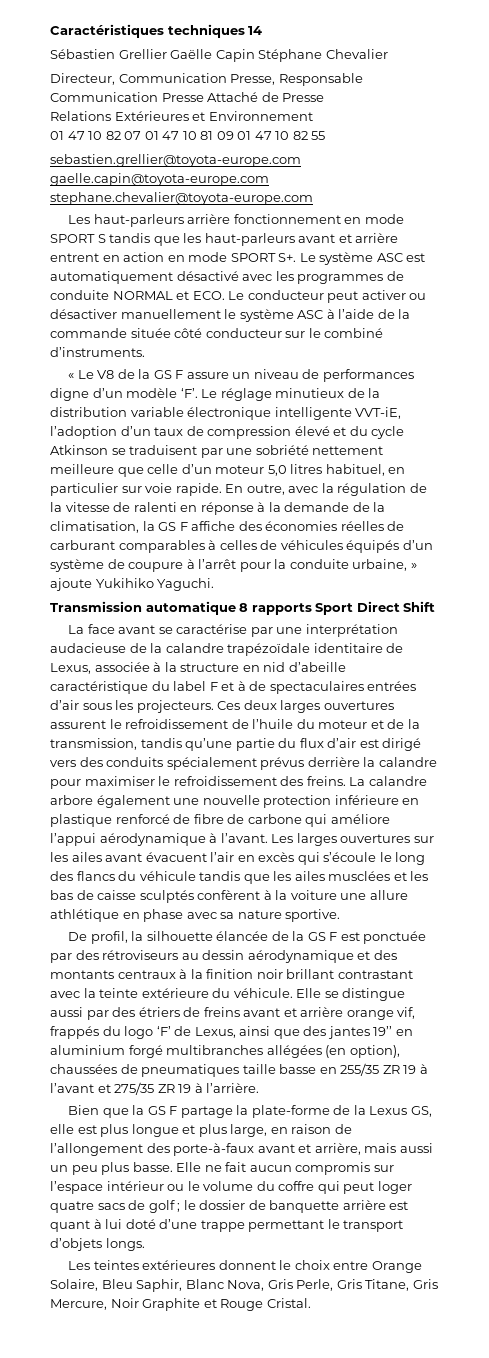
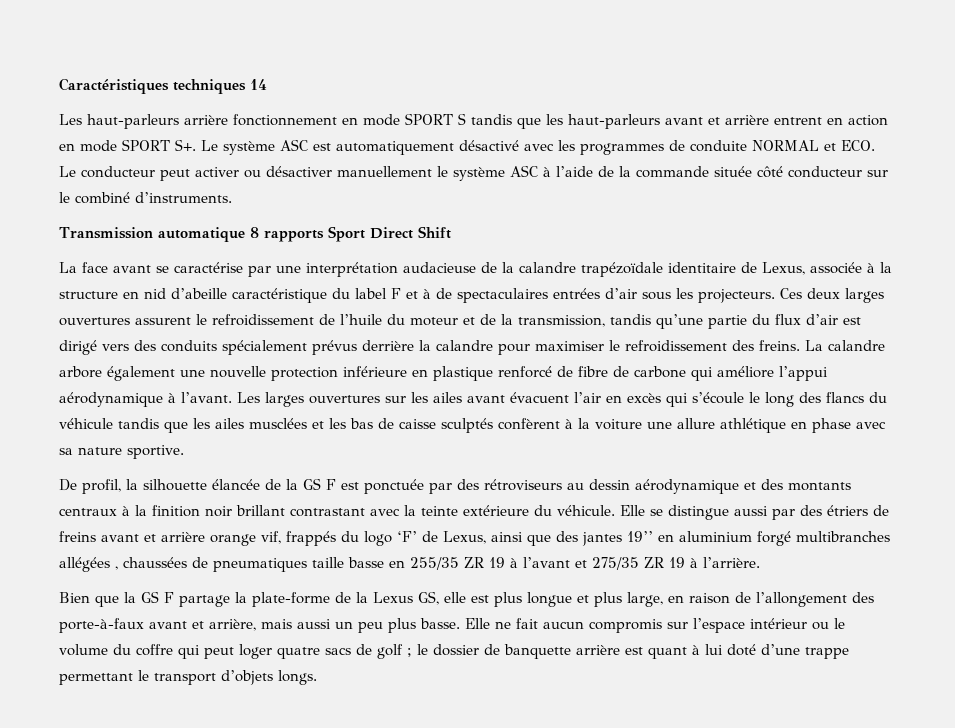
[50,49,388,62] [50,73,363,86] [50,92,325,102] [50,111,313,121] [50,131,326,140] [50,154,301,167] [50,173,269,186] [50,192,313,205] // Sébastien Grellier Gaëlle Capin Stéphane Chevalier // Directeur, Communication Presse, Responsable Communication Presse Attaché de Presse // Relations Extérieures et Environnement // 01 47 10 82 07 01 47 10 81 09 01 47 10 82 55 // sebastien.grellier@toyota-europe.com gaelle.capin@toyota-europe.com stephane.chevalier@toyota-europe.com -> (267, 84) none
[68,369,414,382] [50,388,381,401] [50,407,402,420] [50,426,405,439] [50,445,384,458] [50,464,406,477] [50,483,427,496] [50,502,386,515] [50,521,405,533] [50,540,433,553] [50,559,417,572] [50,578,215,591] // « Le V8 de la GS F assure un niveau de performances digne d’un modèle ‘F’. Le réglage minutieux de la distribution variable électronique intelligente VVT-iE, l’adoption d’un taux de compression élevé et du cycle Atkinson se traduisent par une sobriété nettement meilleure que celle d’un moteur 5,0 litres habituel, en particulier sur voie rapide. En outre, avec la régulation de la vitesse de ralenti en réponse à la demande de la climatisation, la GS F affiche des économies réelles de carburant comparables à celles de véhicules équipés d’un système de coupure à l’arrêt pour la conduite urbaine, » ajoute Yukihiko Yaguchi. -> (232, 197) none
[325,1045,400,1058] (en option), -> [115,566,118,570] ,
[68,1260,422,1273] [50,1279,438,1292] [50,1298,311,1311] // Les teintes extérieures donnent le choix entre Orange Solaire, Bleu Saphir, Blanc Nova, Gris Perle, Gris Titane, Gris Mercure, Noir Graphite et Rouge Cristal. -> (317, 677) none

